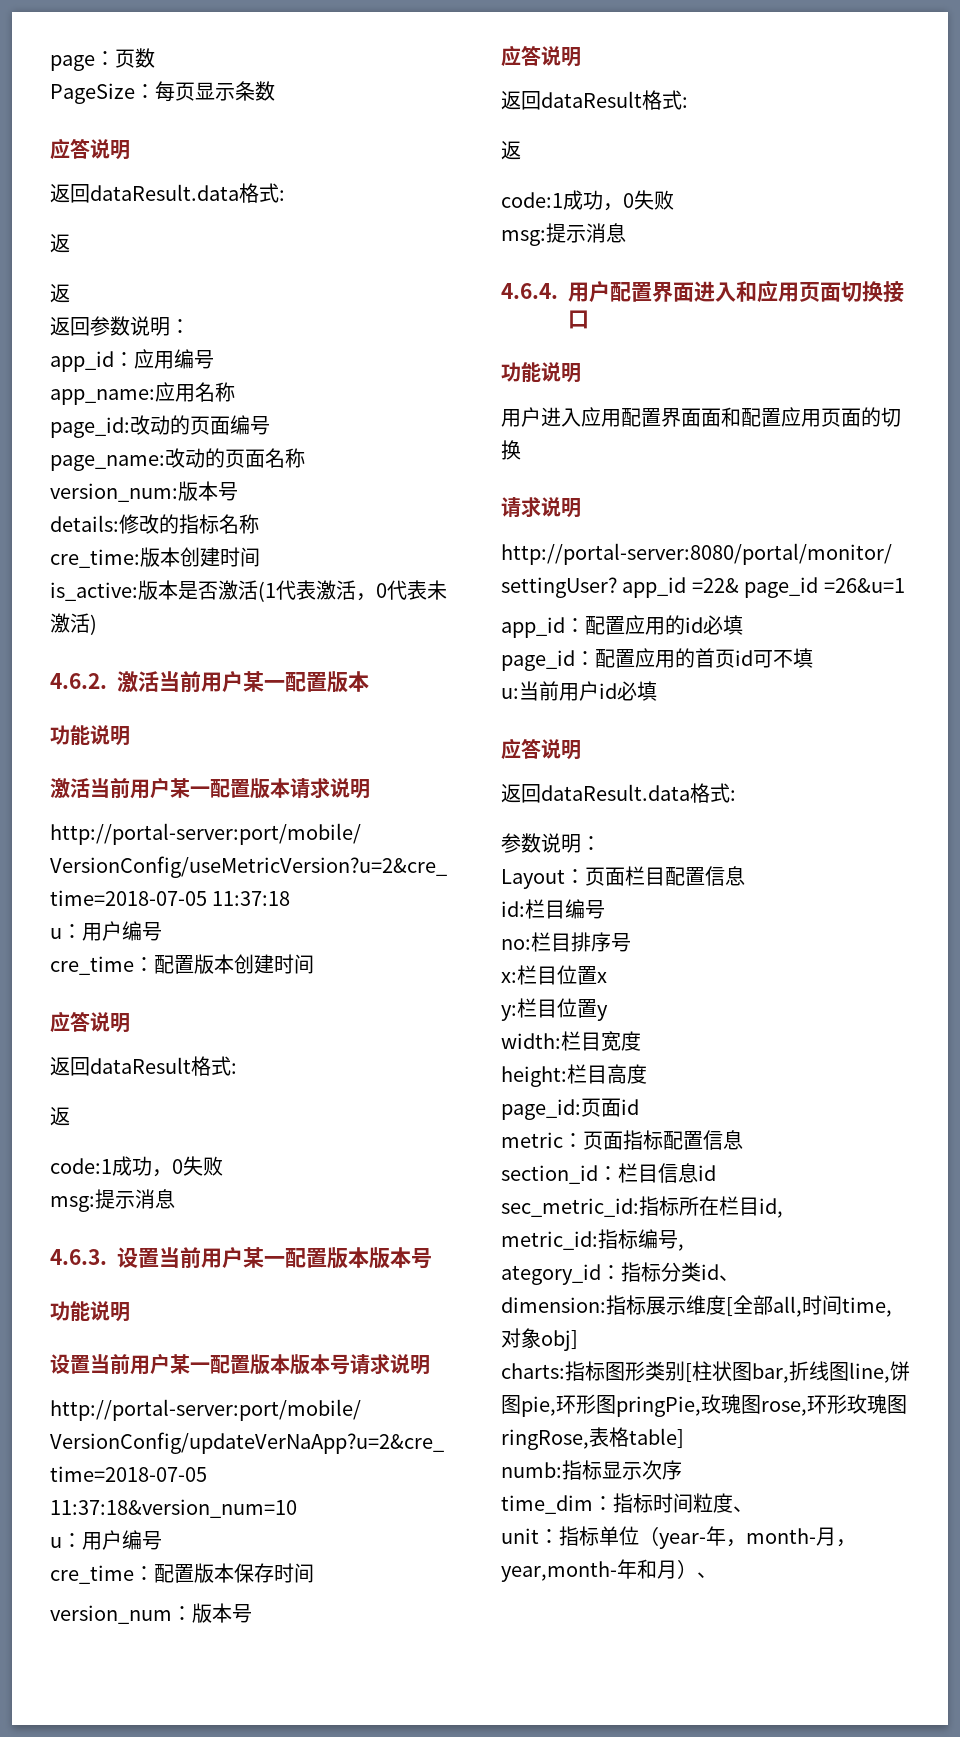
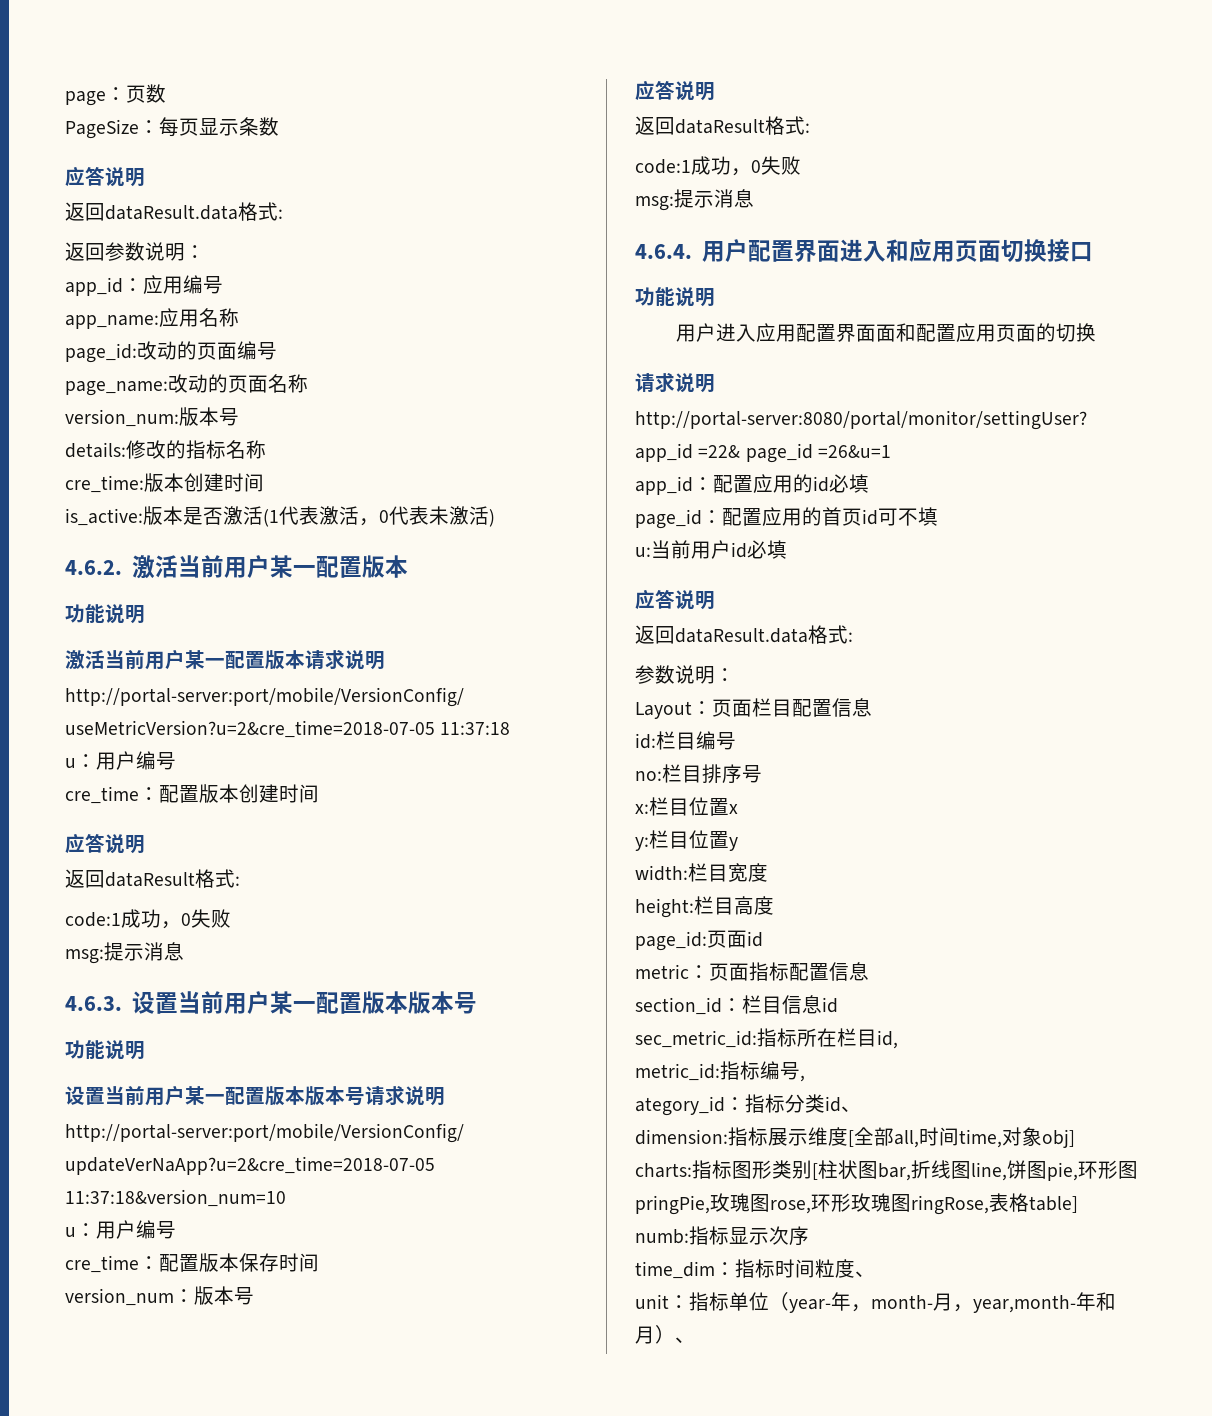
[50,284,70,303] [50,317,70,336] // 返 // 返 -> (85, 251) none
[50,1107,70,1126] // 返 -> (240, 881) none
[501,141,521,160] // 返 -> (810, 128) none

